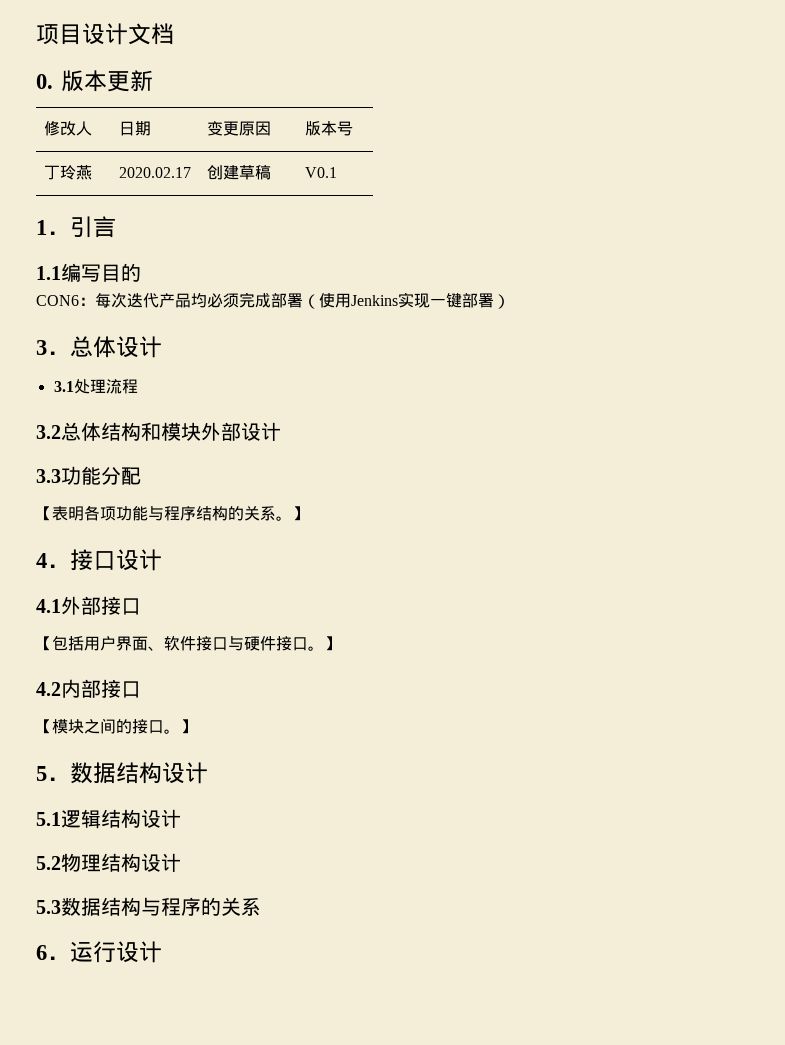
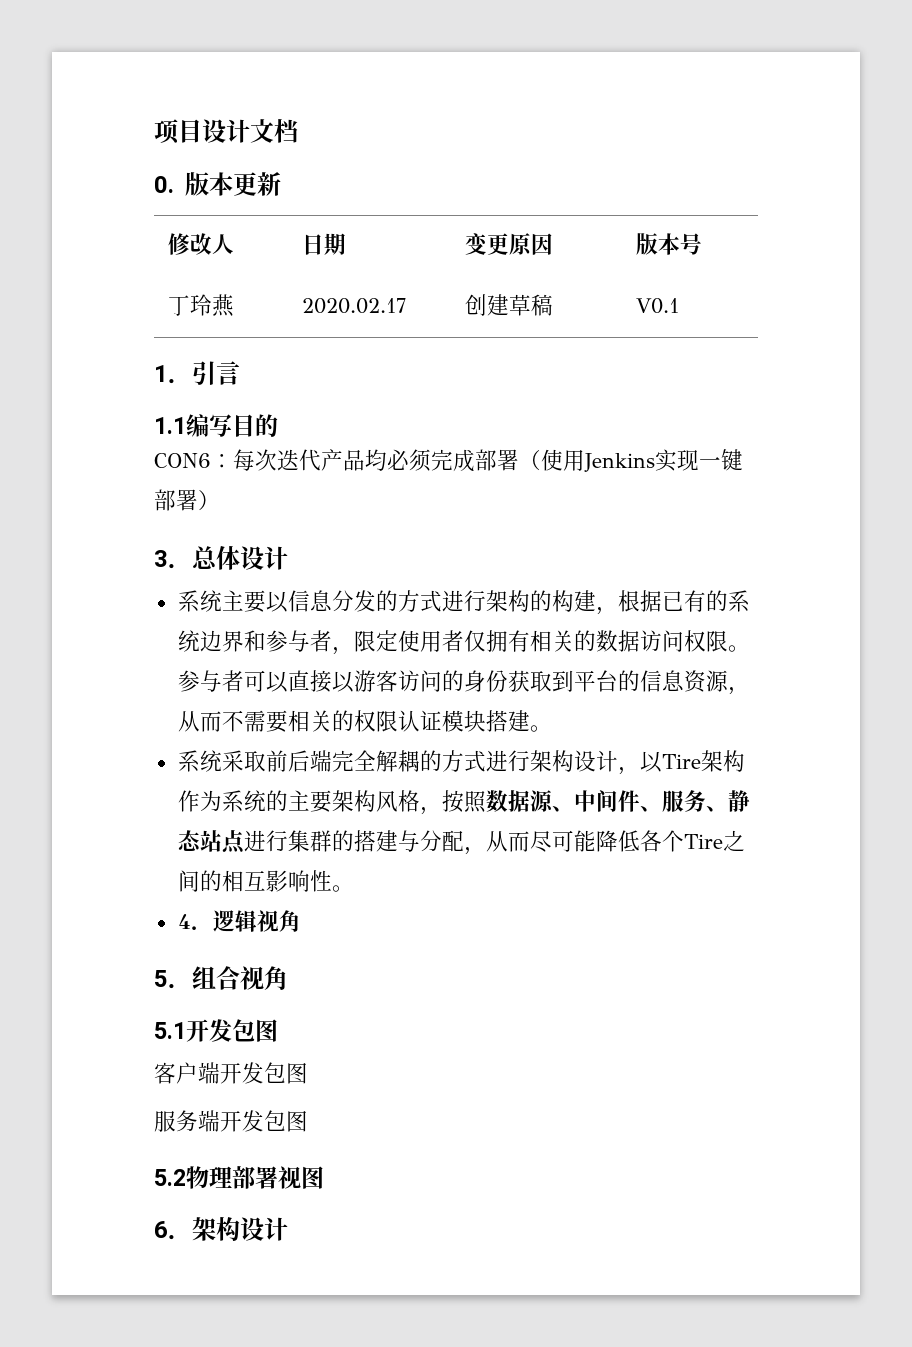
[53,379,138,394] [36,422,281,441] [36,466,141,485] [36,505,308,521] [36,549,162,571] [36,596,141,615] [36,635,340,651] [36,679,141,698] [36,718,196,734] [36,762,208,784] [36,809,181,829] [36,853,181,872] [36,897,261,916] [36,941,116,963] 3.1处理流程 // 3.2总体结构和模块外部设计 // 3.3功能分配 // 【表明各项功能与程序结构的关系。】 // 4．接口设计 // 4.1外部接口 // 【包括用户界面、软件接口与硬件接口。】 // 4.2内部接口 // 【模块之间的接口。】 // 5．数据结构设计 // 5.1逻辑结构设计 // 5.2物理结构设计 // 5.3数据结构与程序的关系 // 6．运行 -> [177,590,750,615] [177,630,750,655] [177,670,750,695] [177,710,552,733] [177,750,745,775] [177,790,750,815] [177,830,745,855] [177,870,354,892] [177,910,301,932] [154,966,288,990] [154,1019,278,1042] [154,1062,308,1084] [154,1110,308,1132] [154,1166,324,1189] [154,1217,240,1241] 系统主要以信息分发的方式进行架构的构建，根据已有的系统边界和参与者，限定使用者仅拥有相关的数据访问权限。参与者可以直接以游客访问的身份获取到平台的信息资源，从而不需要相关的权限认证模块搭建。 // 系统采取前后端完全解耦的方式进行架构设计，以Tire架构作为系统的主要架构风格，按照数据源、中间件、服务、静态站点进行集群的搭建与分配，从而尽可能降低各个Tire之间的相互影响性。 // 4．逻辑视角 // 5．组合视角 // 5.1开发包图 // 客户端开发包图 // 服务端开发包图 // 5.2物理部署视图 // 6．架构

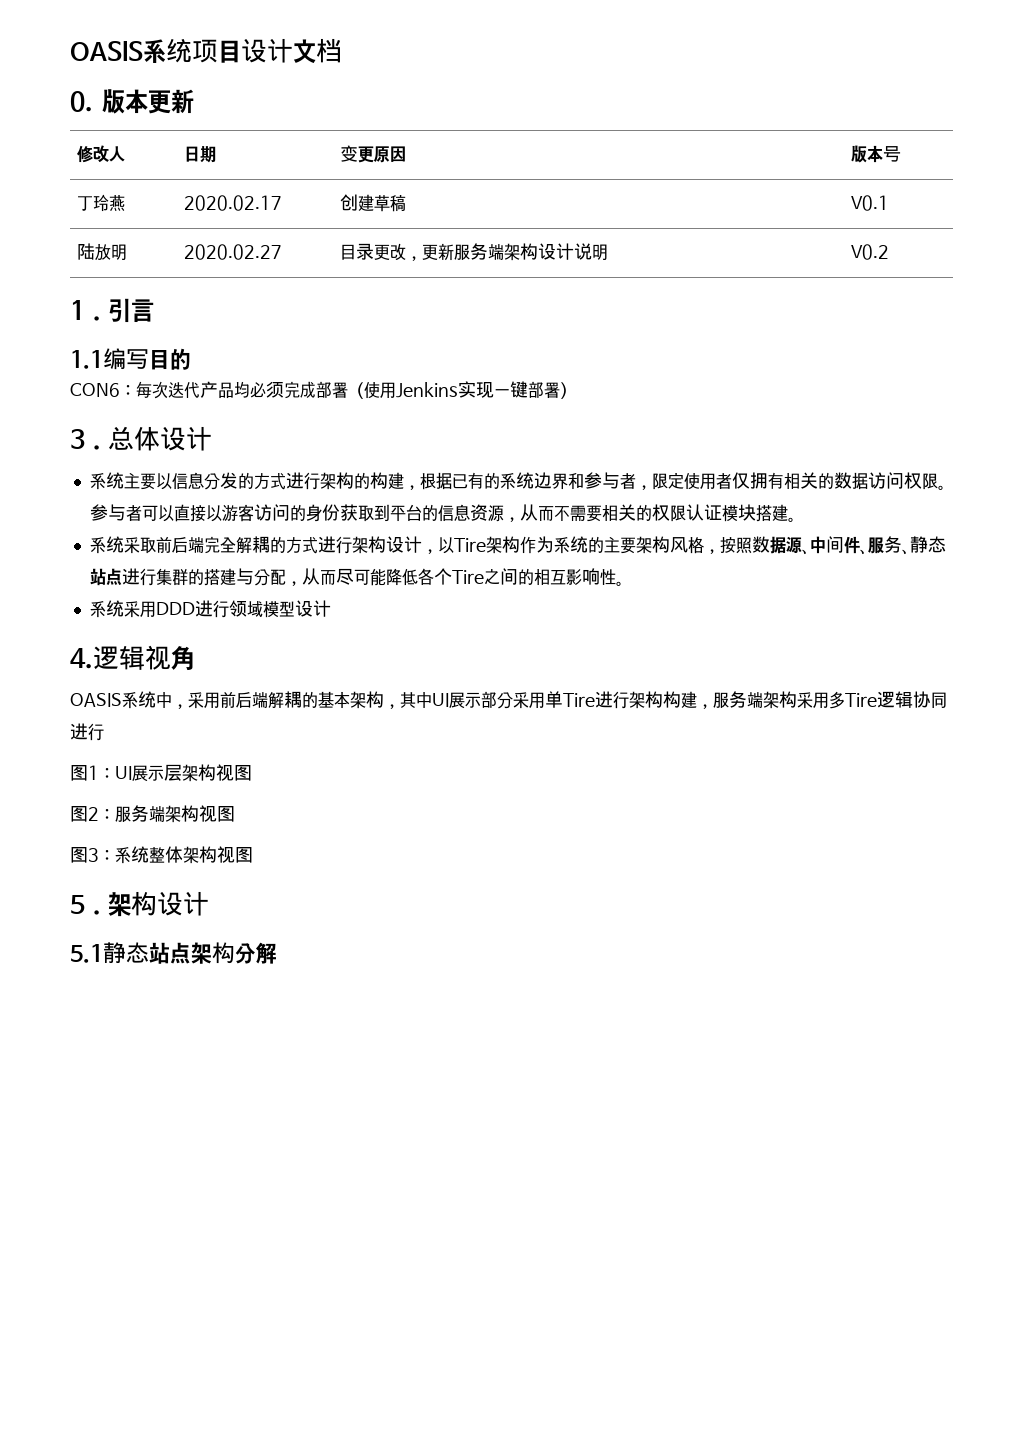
(154, 131) none -> [70,38,192,63] OASIS系统
(680, 306) none -> [77,243,128,261] [184,244,283,260] [340,243,609,261] [851,244,890,260] // 陆放明 | 2020.02.27 | 目录更改，更新服务端架构设计说明 | V0.2
[177,910,301,932] [154,966,288,990] [154,1019,278,1042] [154,1062,308,1084] [154,1110,308,1132] [154,1166,324,1189] [154,1217,288,1241] 4．逻辑视角 // 5．组合视角 // 5.1开发包图 // 客户端开发包图 // 服务端开发包图 // 5.2物理部署视图 // 6．架构设计 -> [89,600,331,618] [70,645,194,671] [70,691,947,709] [70,723,104,741] [70,764,252,782] [70,805,235,823] [70,846,253,864] [70,891,209,917] [70,942,277,964] 系统采用DDD进行领域模型设计 // 4.逻辑视角 // OASIS系统中，采用前后端解耦的基本架构，其中UI展示部分采用单Tire进行架构构建，服务端架构采用多Tire逻辑协同进行 // 图1：UI展示层架构视图 // 图2：服务端架构视图 // 图3：系统整体架构视图 // 5．架构设计 // 5.1静态站点架构分解

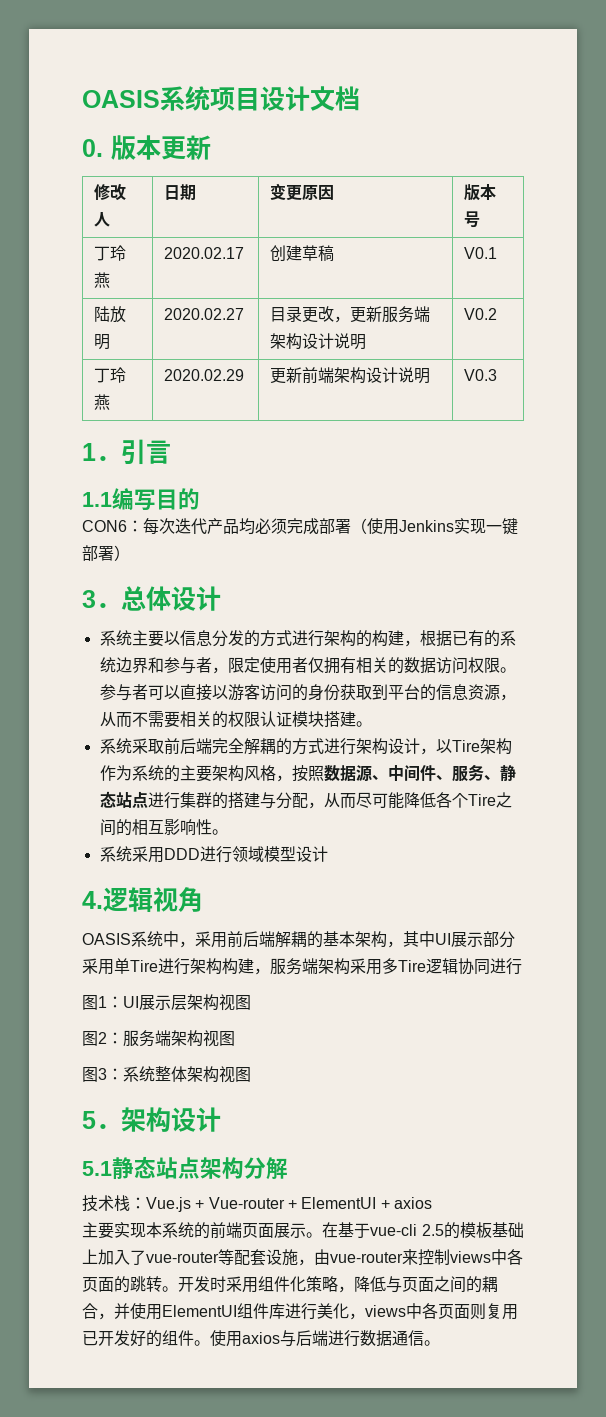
(890, 252) none -> [94,367,127,383] [94,394,111,410] [164,369,245,381] [270,367,431,384] [464,369,498,381] // 丁玲燕 | 2020.02.29 | 更新前端架构设计说明 | V0.3
(277, 953) none -> [82,1195,432,1212] [82,1222,524,1239] [82,1249,523,1266] [82,1276,498,1293] [82,1303,518,1320] [82,1330,440,1347] // 技术栈：Vue.js + Vue-router + ElementUI + axios // 主要实现本系统的前端页面展示。在基于vue-cli 2.5的模板基础上加入了vue-router等配套设施，由vue-router来控制views中各页面的跳转。开发时采用组件化策略，降低与页面之间的耦合，并使用ElementUI组件库进行美化，views中各页面则复用已开发好的组件。使用axios与后端进行数据通信。

